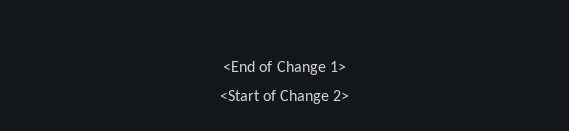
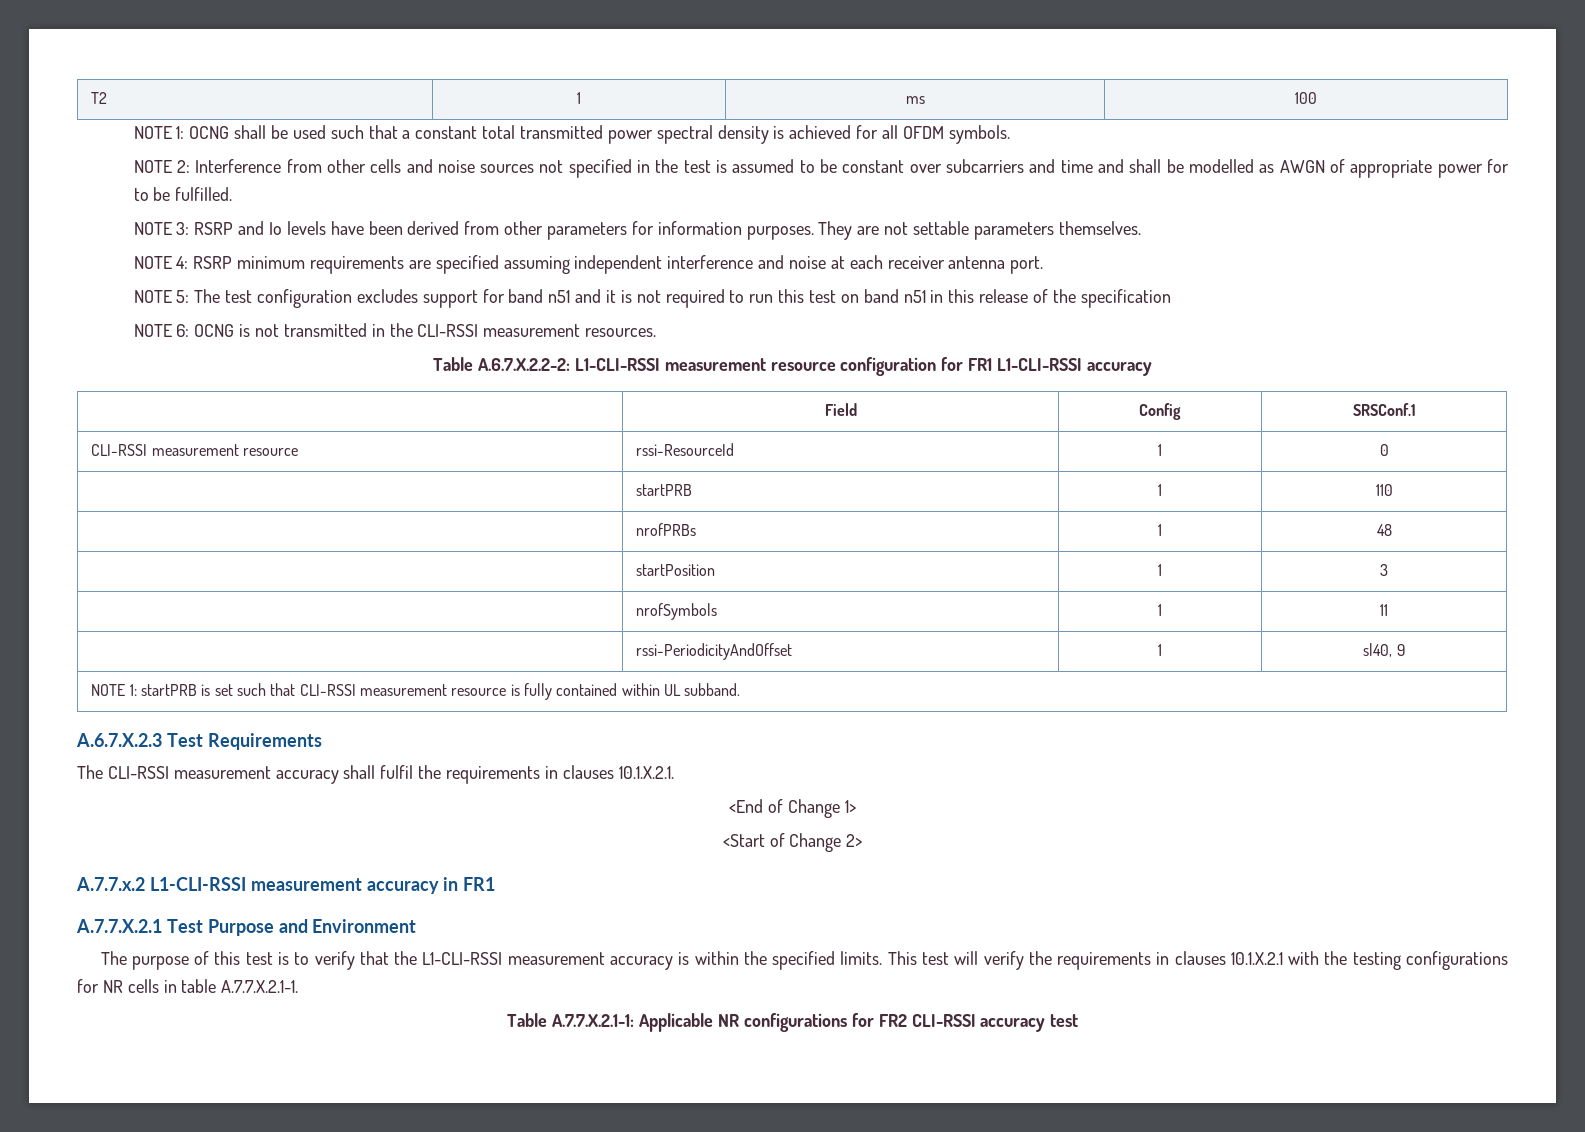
(223, 66) none -> [91,92,108,104] [577,92,581,104] [905,96,925,104] [1295,92,1317,104] [133,125,1010,144] [133,159,1510,178] [133,187,233,201] [133,221,1141,240] [133,255,1044,274] [133,289,1171,308] [133,323,657,337] [433,357,1152,376] [824,403,857,416] [1139,403,1181,420] [1352,403,1416,416] [91,444,298,456] [636,443,735,456] [1158,444,1162,456] [1379,444,1389,456] [636,484,693,496] [1158,484,1162,496] [1375,484,1393,496] [636,523,697,536] [1158,524,1162,536] [1376,524,1392,536] [636,564,716,576] [1158,564,1162,576] [1380,564,1388,576] [636,603,718,620] [1158,604,1162,616] [1380,604,1388,616] [636,643,793,660] [1158,644,1162,656] [1363,643,1405,657] [91,683,741,700] [76,733,322,750] [77,765,674,784] T2 | 1 | ms | 100 // NOTE 1: OCNG shall be used such that a constant total transmitted power spectral density is achieved for all OFDM symbols. // NOTE 2: Interference from other cells and noise sources not specified in the test is assumed to be constant over subcarriers and time and shall be modelled as AWGN of appropriate power for to be fulfilled. // NOTE 3: RSRP and Io levels have been derived from other parameters for information purposes. They are not settable parameters themselves. // NOTE 4: RSRP minimum requirements are specified assuming independent interference and noise at each receiver antenna port. // NOTE 5: The test configuration excludes support for band n51 and it is not required to run this test on band n51 in this release of the specification // NOTE 6: OCNG is not transmitted in the CLI-RSSI measurement resources. // Table A.6.7.X.2.2-2: L1-CLI-RSSI measurement resource configuration for FR1 L1-CLI-RSSI accuracy // | Field | Config | SRSConf.1 // CLI-RSSI measurement resource | rssi-ResourceId | 1 | 0 // | startPRB | 1 | 110 // | nrofPRBs | 1 | 48 // | startPosition | 1 | 3 // | nrofSymbols | 1 | 11 // | rssi-PeriodicityAndOffset | 1 | sl40, 9 // NOTE 1: startPRB is set such that CLI-RSSI measurement resource is fully contained within UL subband. // A.6.7.X.2.3 Test Requirements // The CLI-RSSI measurement accuracy shall fulfil the requirements in clauses 10.1.X.2.1. //
(350, 95) none -> [76,877,496,894] [76,919,417,936] [100,951,1508,970] [77,979,299,993] [506,1013,1079,1032] // A.7.7.x.2 L1-CLI-RSSI measurement accuracy in FR1 // A.7.7.X.2.1 Test Purpose and Environment // The purpose of this test is to verify that the L1-CLI-RSSI measurement accuracy is within the specified limits. This test will verify the requirements in clauses 10.1.X.2.1 with the testing configurations for NR cells in table A.7.7.X.2.1-1. // Table A.7.7.X.2.1-1: Applicable NR configurations for FR2 CLI-RSSI accuracy test

